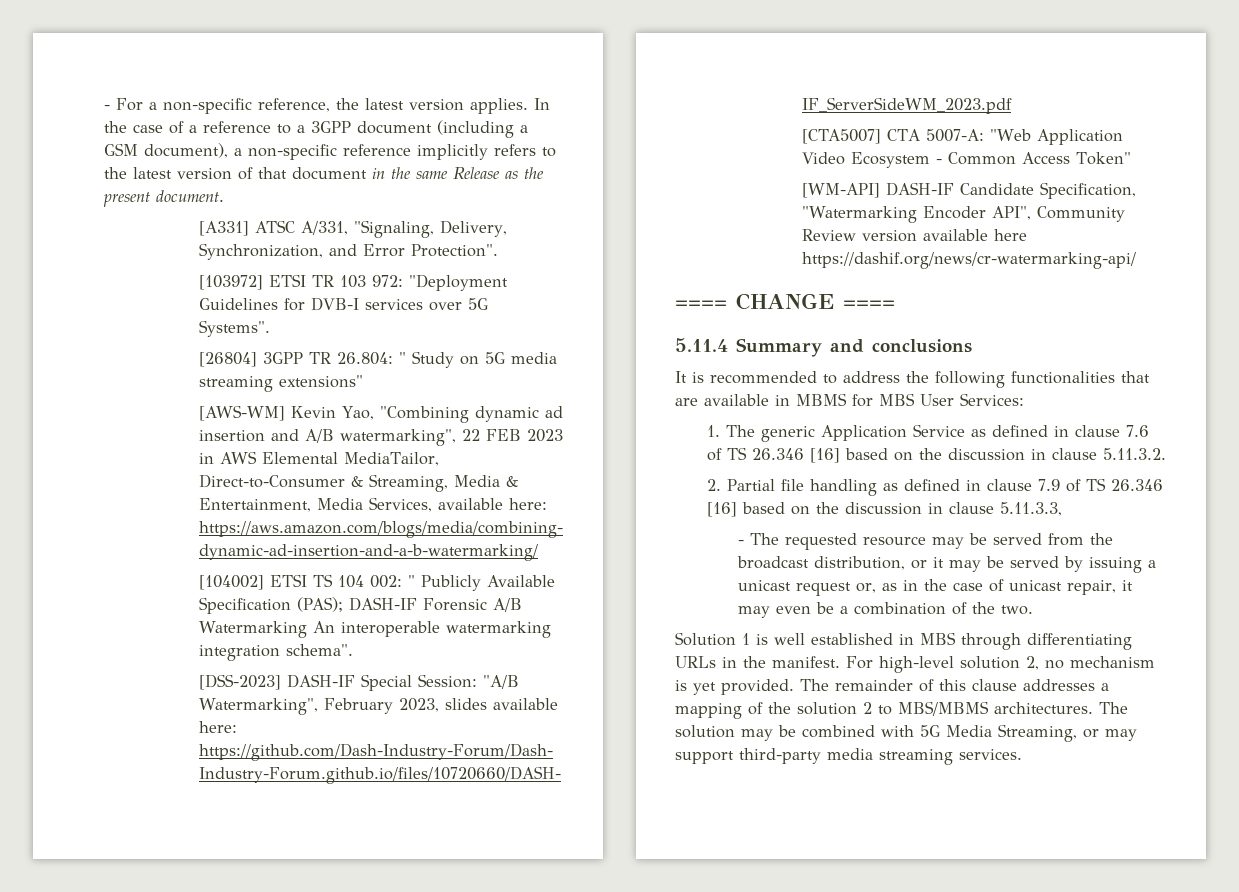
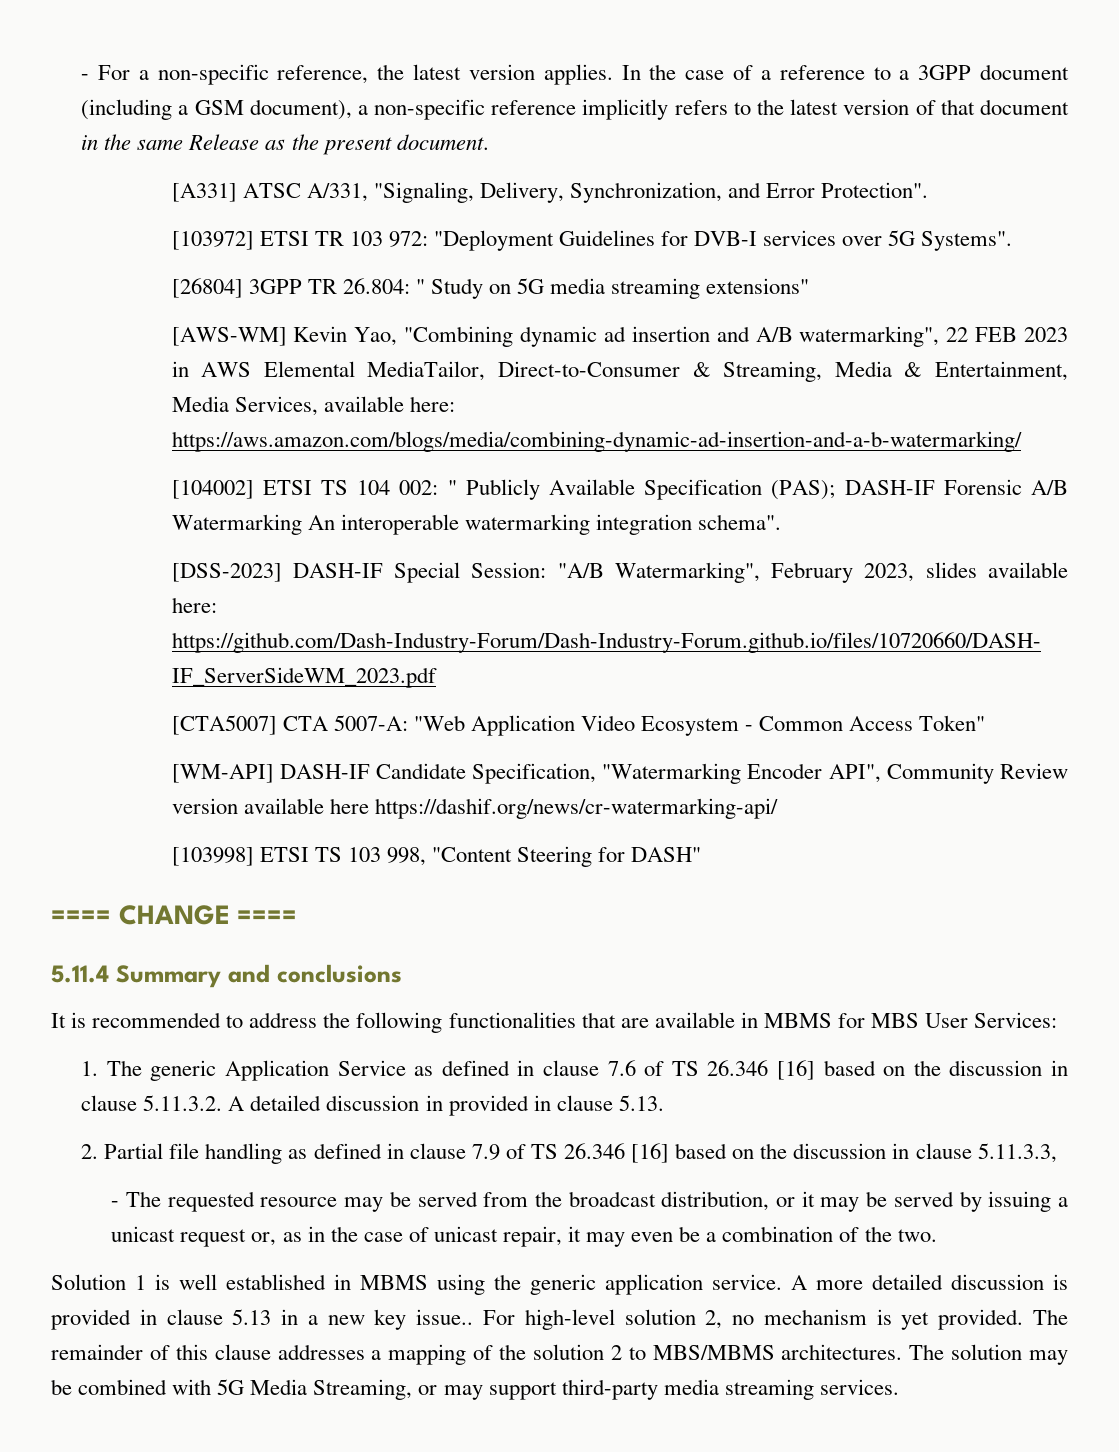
(1136, 260) none -> [171,846,702,867] // [103998] ETSI TS 103 998, "Content Steering for DASH"
(1166, 454) none -> [228,1095,664,1116] A detailed discussion in provided in clause 5.13.
[920,632,1132,650] [675,656,840,668] MBS through differentiating URLs in the manifest. -> [360,1274,1068,1295] [51,1309,474,1330] MBMS using the generic application service. A more detailed discussion is provided in clause 5.13 in a new key issue..

